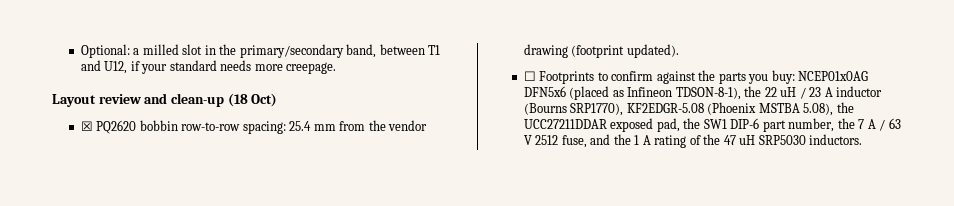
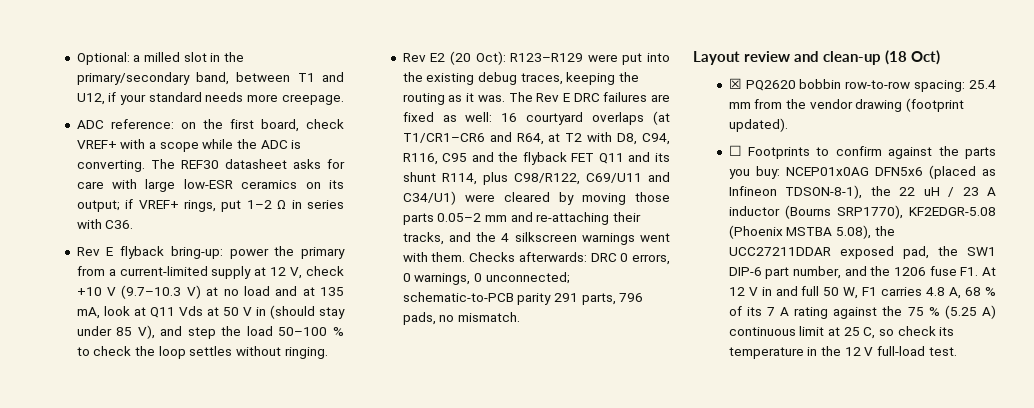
(337, 68) none -> [76,119,344,132] [76,139,302,152] [76,159,345,172] [76,179,345,192] [76,199,345,212] [76,219,134,229] [76,246,345,259] [76,266,345,279] [76,285,344,299] [76,305,345,319] [76,325,345,339] [76,346,328,359] [402,51,670,65] [402,72,639,85] [402,92,670,105] [402,111,670,125] [402,132,670,145] [402,152,670,165] [402,172,670,185] [402,191,670,205] [402,212,641,225] [402,232,670,245] [402,252,670,265] [402,272,570,285] [402,292,644,305] [402,312,521,325] // ADC reference: on the first board, check VREF+ with a scope while the ADC is converting. The REF30 datasheet asks for care with large low-ESR ceramics on its output; if VREF+ rings, put 1–2 Ω in series with C36. // Rev E flyback bring-up: power the primary from a current-limited supply at 12 V, check +10 V (9.7–10.3 V) at no load and at 135 mA, look at Q11 Vds at 50 V in (should stay under 85 V), and step the load 50–100 % to check the loop settles without ringing. // Rev E2 (20 Oct): R123–R129 were put into the existing debug traces, keeping the routing as it was. The Rev E DRC failures are fixed as well: 16 courtyard overlaps (at T1/CR1–CR6 and R64, at T2 with D8, C94, R116, C95 and the flyback FET Q11 and its shunt R114, plus C98/R122, C69/U11 and C34/U1) were cleared by moving those parts 0.05–2 mm and re-attaching their tracks, and the 4 silkscreen warnings went with them. Checks afterwards: DRC 0 errors, 0 warnings, 0 unconnected; schematic-to-PCB parity 291 parts, 796 pads, no mismatch.
[837,118,901,131] [523,134,863,148] the 7 A / 63 V 2512 fuse, and the 1 A rating of the 47 uH SRP5030 inductors. -> [844,266,996,276] [728,286,996,299] [728,305,996,319] [728,326,955,339] [728,346,957,359] and the 1206 fuse F1. At 12 V in and full 50 W, F1 carries 4.8 A, 68 % of its 7 A rating against the 75 % (5.25 A) continuous limit at 25 C, so check its temperature in the 12 V full-load test.

